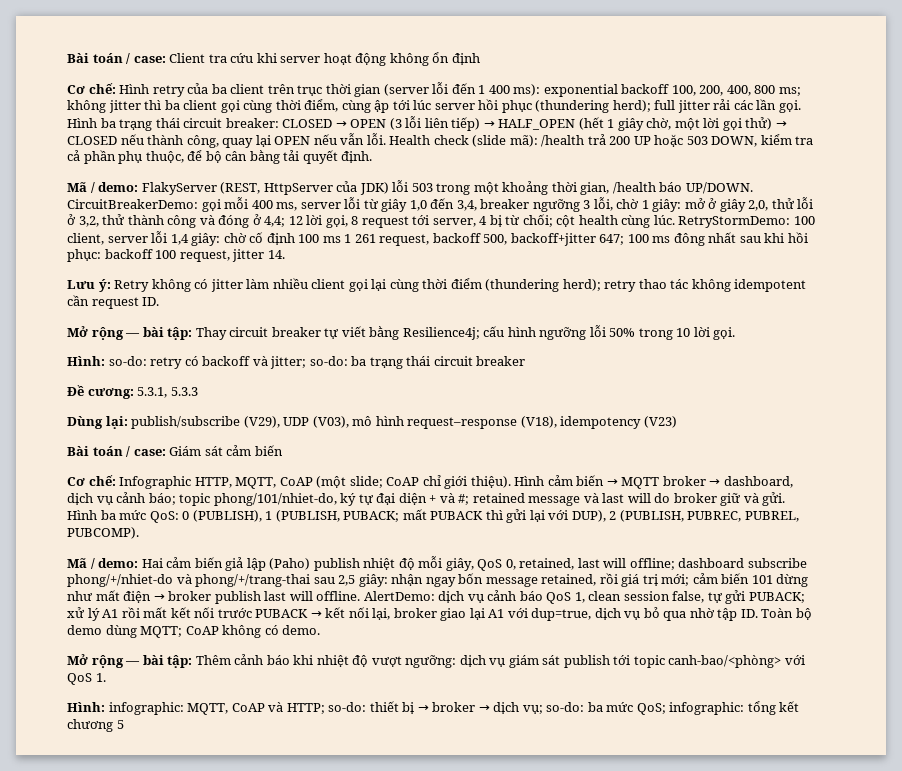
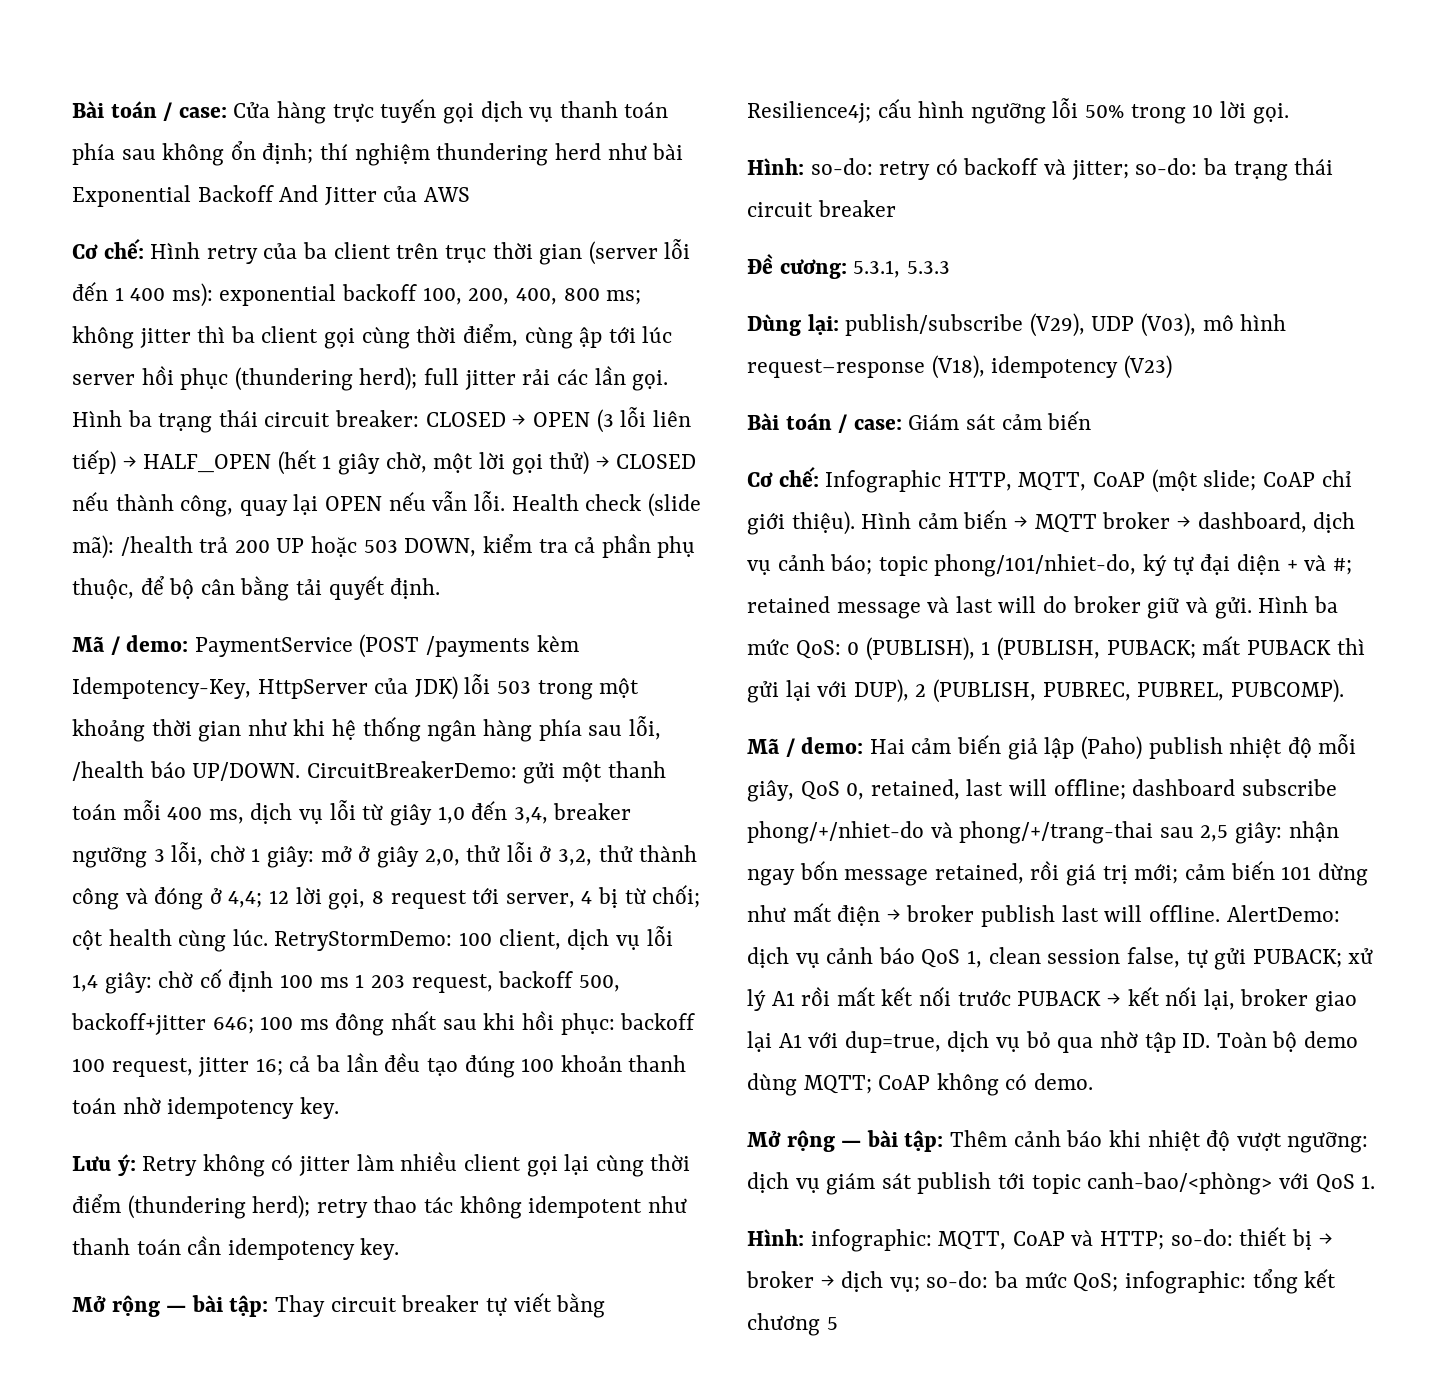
[67,52,480,66] Bài toán / case: Client tra cứu khi server hoạt động không ổn định -> [72,99,669,124] [72,141,684,166] [72,185,471,207] Bài toán / case: Cửa hàng trực tuyến gọi dịch vụ thanh toán phía sau không ổn định; thí nghiệm thundering herd như bài Exponential Backoff And Jitter của AWS
[141,182,261,195] FlakyServer (REST, -> [194,634,579,658] [72,677,251,699] PaymentService (POST /payments kèm Idempotency-Key,
[580,182,753,195] [67,199,221,212] gian, /health báo UP/DOWN. CircuitBreakerDemo: gọi -> [198,716,661,742] [72,761,666,784] [72,803,116,820] gian như khi hệ thống ngân hàng phía sau lỗi, /health báo UP/DOWN. CircuitBreakerDemo: gửi một thanh toán
[300,202,341,209] server -> [250,803,324,824] dịch vụ
[107,236,148,243] server -> [567,929,640,950] dịch vụ
[354,234,376,243] 261 -> [370,975,405,988] 203
[599,234,625,245] 647; -> [212,1017,254,1034] 646;
[267,250,285,259] 14. -> [255,1053,687,1078] [72,1097,339,1119] 16; cả ba lần đều tạo đúng 100 khoản thanh toán nhờ idempotency key.
[67,295,160,309] cần request ID. -> [647,1196,687,1213] [72,1236,400,1260] như thanh toán cần idempotency key.

